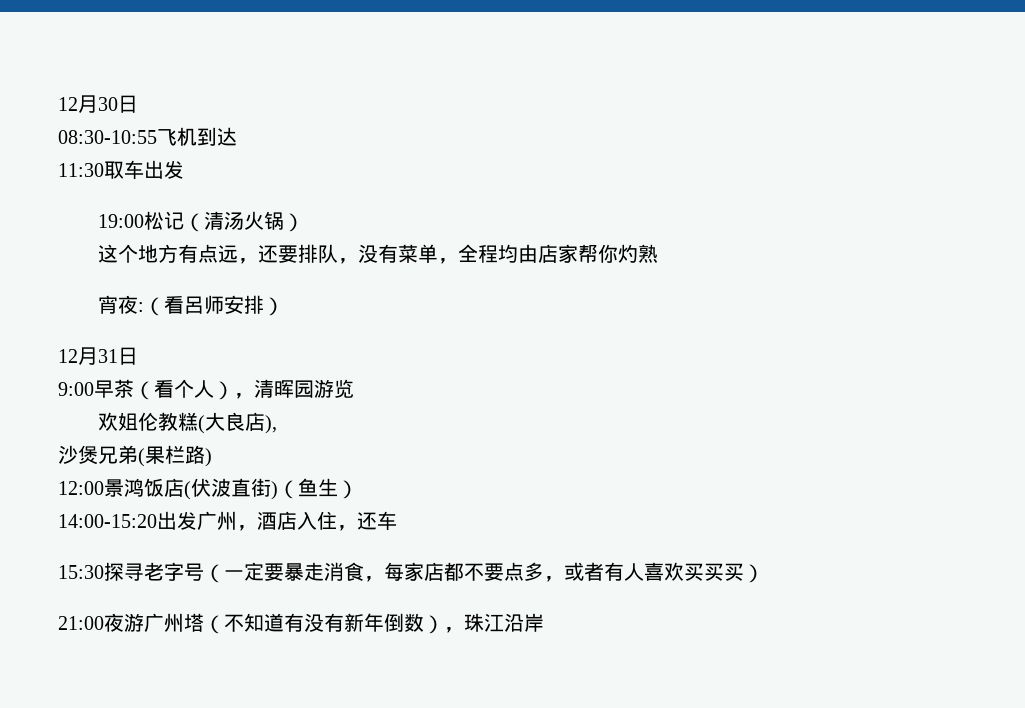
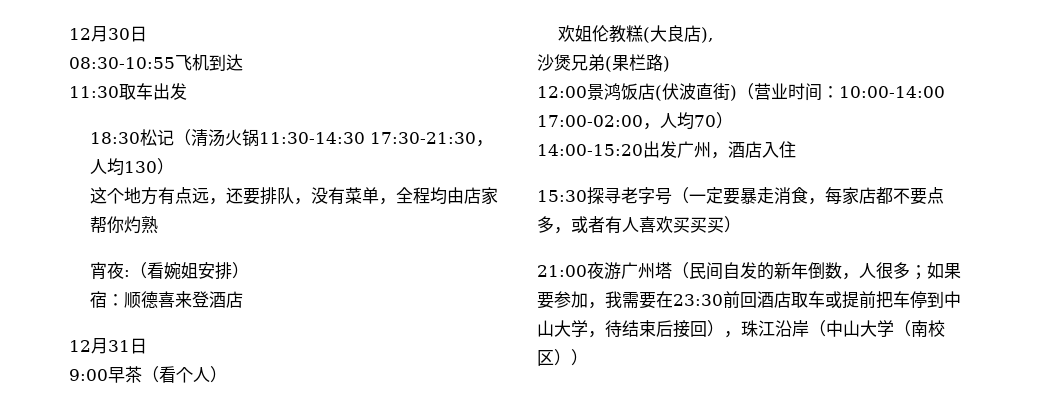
[97,214,144,228] 19:00 -> [90,132,141,144] 18:30
(284, 220) none -> [259,132,494,147] [90,158,158,176] 11:30-14:30 17:30-21:30，人均130
[183,295,224,314] 呂师 -> [164,262,199,280] 婉姐
(284, 306) none -> [90,291,244,308] // 宿：顺德喜来登酒店
[234,379,354,399] ，清晖园游览 -> (227, 374) none
[298,478,338,497] 鱼生 -> [754,83,945,101] [537,112,716,130] 营业时间：10:00-14:00 17:00-02:00，人均70
[337,511,397,531] ，还车 -> (796, 149) none
[224,613,544,634] 不知道有没有新年倒数），珠江沿岸 -> [689,262,961,280] [537,291,961,309] [537,320,945,338] [537,349,588,366] 民间自发的新年倒数，人很多；如果要参加，我需要在23:30前回酒店取车或提前把车停到中山大学，待结束后接回），珠江沿岸（中山大学（南校区））

